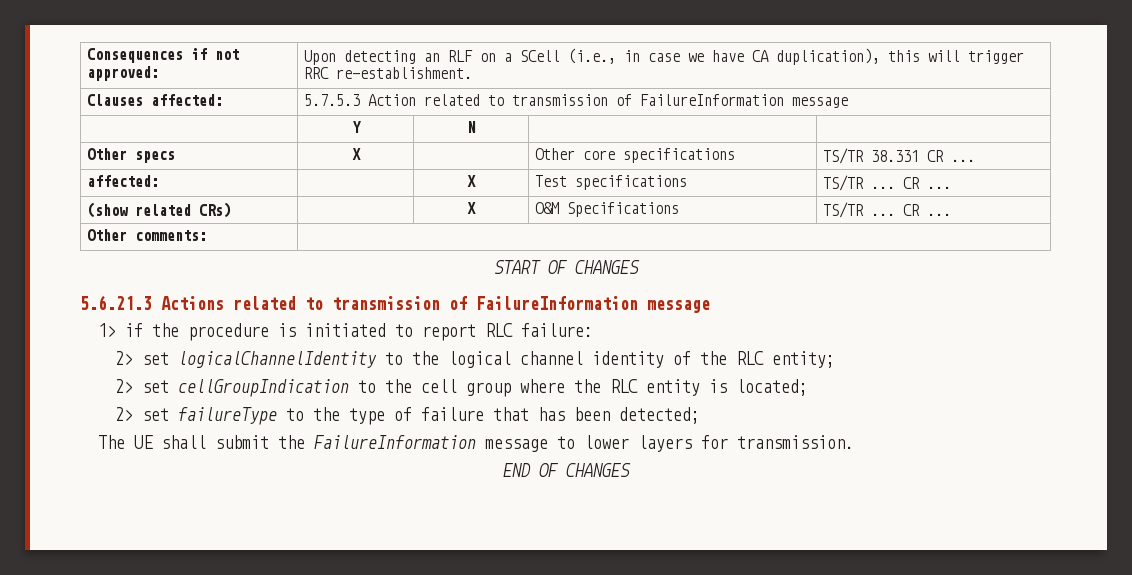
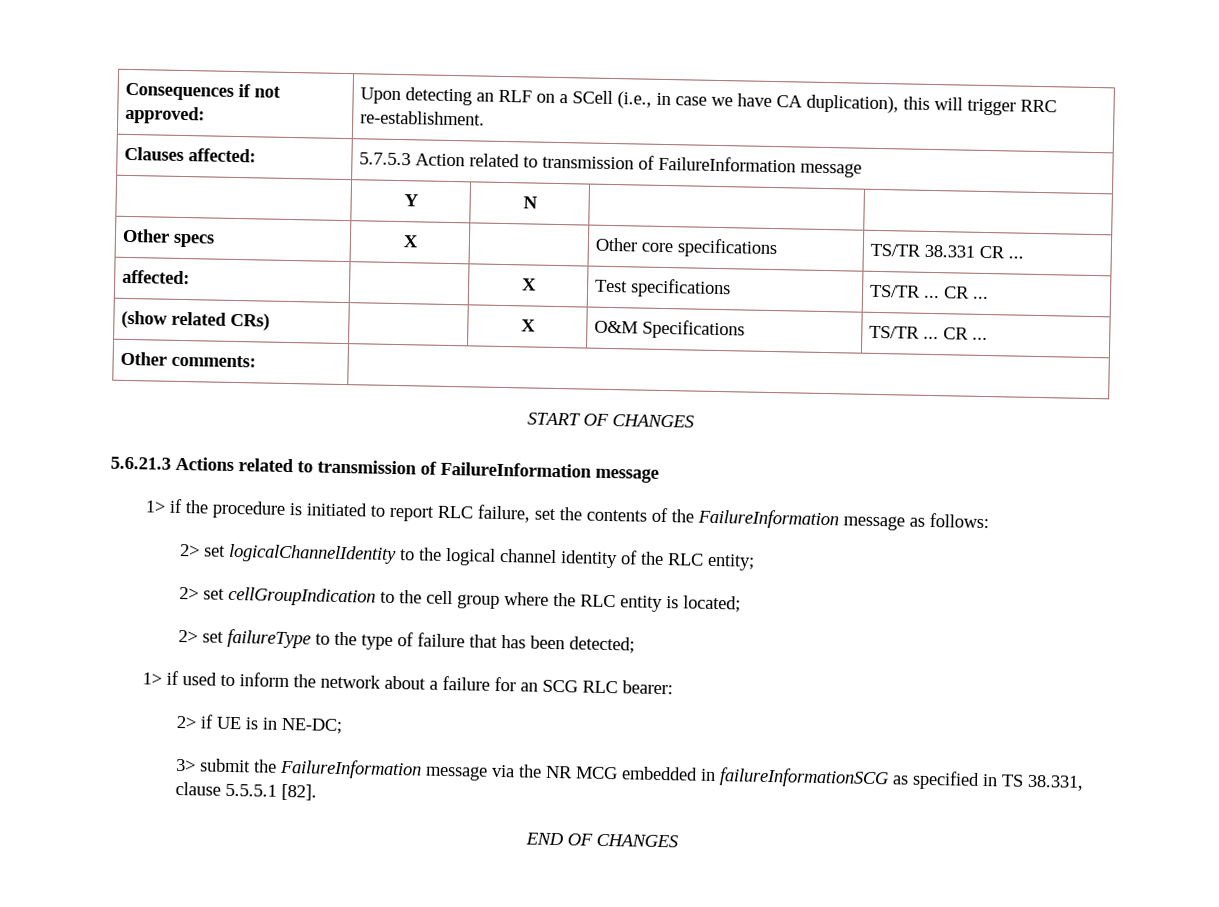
[520,323,593,337] failure: -> [476,504,989,531] failure, set the contents of the FailureInformation message as follows:
[97,435,854,452] The UE shall submit the FailureInformation message to lower layers for transmission. -> [141,670,673,695] [176,714,343,735] [175,758,1085,791] [175,781,318,801] 1> if used to inform the network about a failure for an SCG RLC bearer: // 2> if UE is in NE-DC; // 3> submit the FailureInformation message via the NR MCG embedded in failureInformationSCG as specified in TS 38.331, clause 5.5.5.1 [82].

